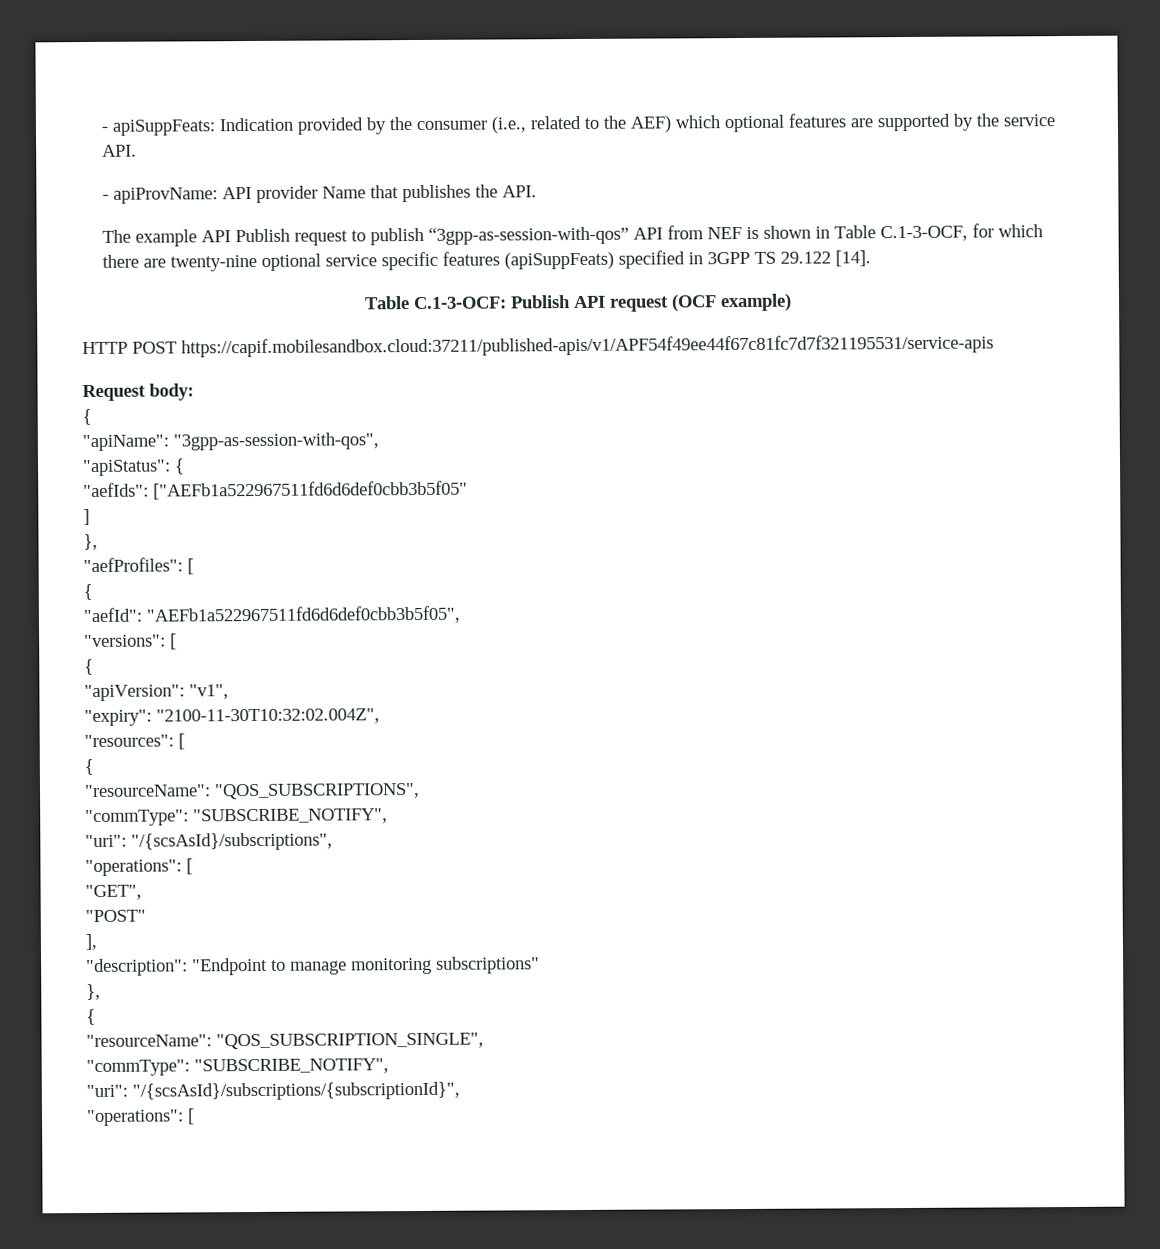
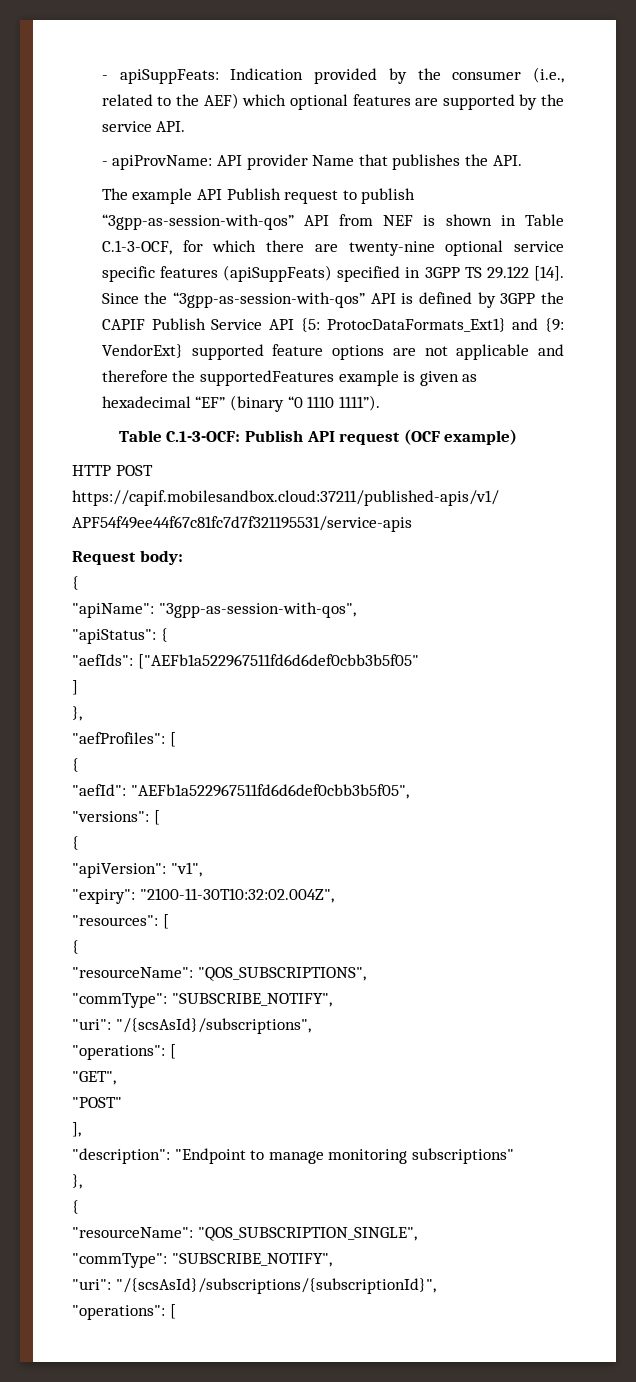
(872, 258) none -> [101,292,565,308] [101,318,564,332] [101,344,564,360] [101,370,478,386] [101,395,380,412] Since the “3gpp-as-session-with-qos” API is defined by 3GPP the CAPIF Publish Service API {5: ProtocDataFormats_Ext1} and {9: VendorExt} supported feature options are not applicable and therefore the supportedFeatures example is given as hexadecimal “EF” (binary “0 1110 1111”).

